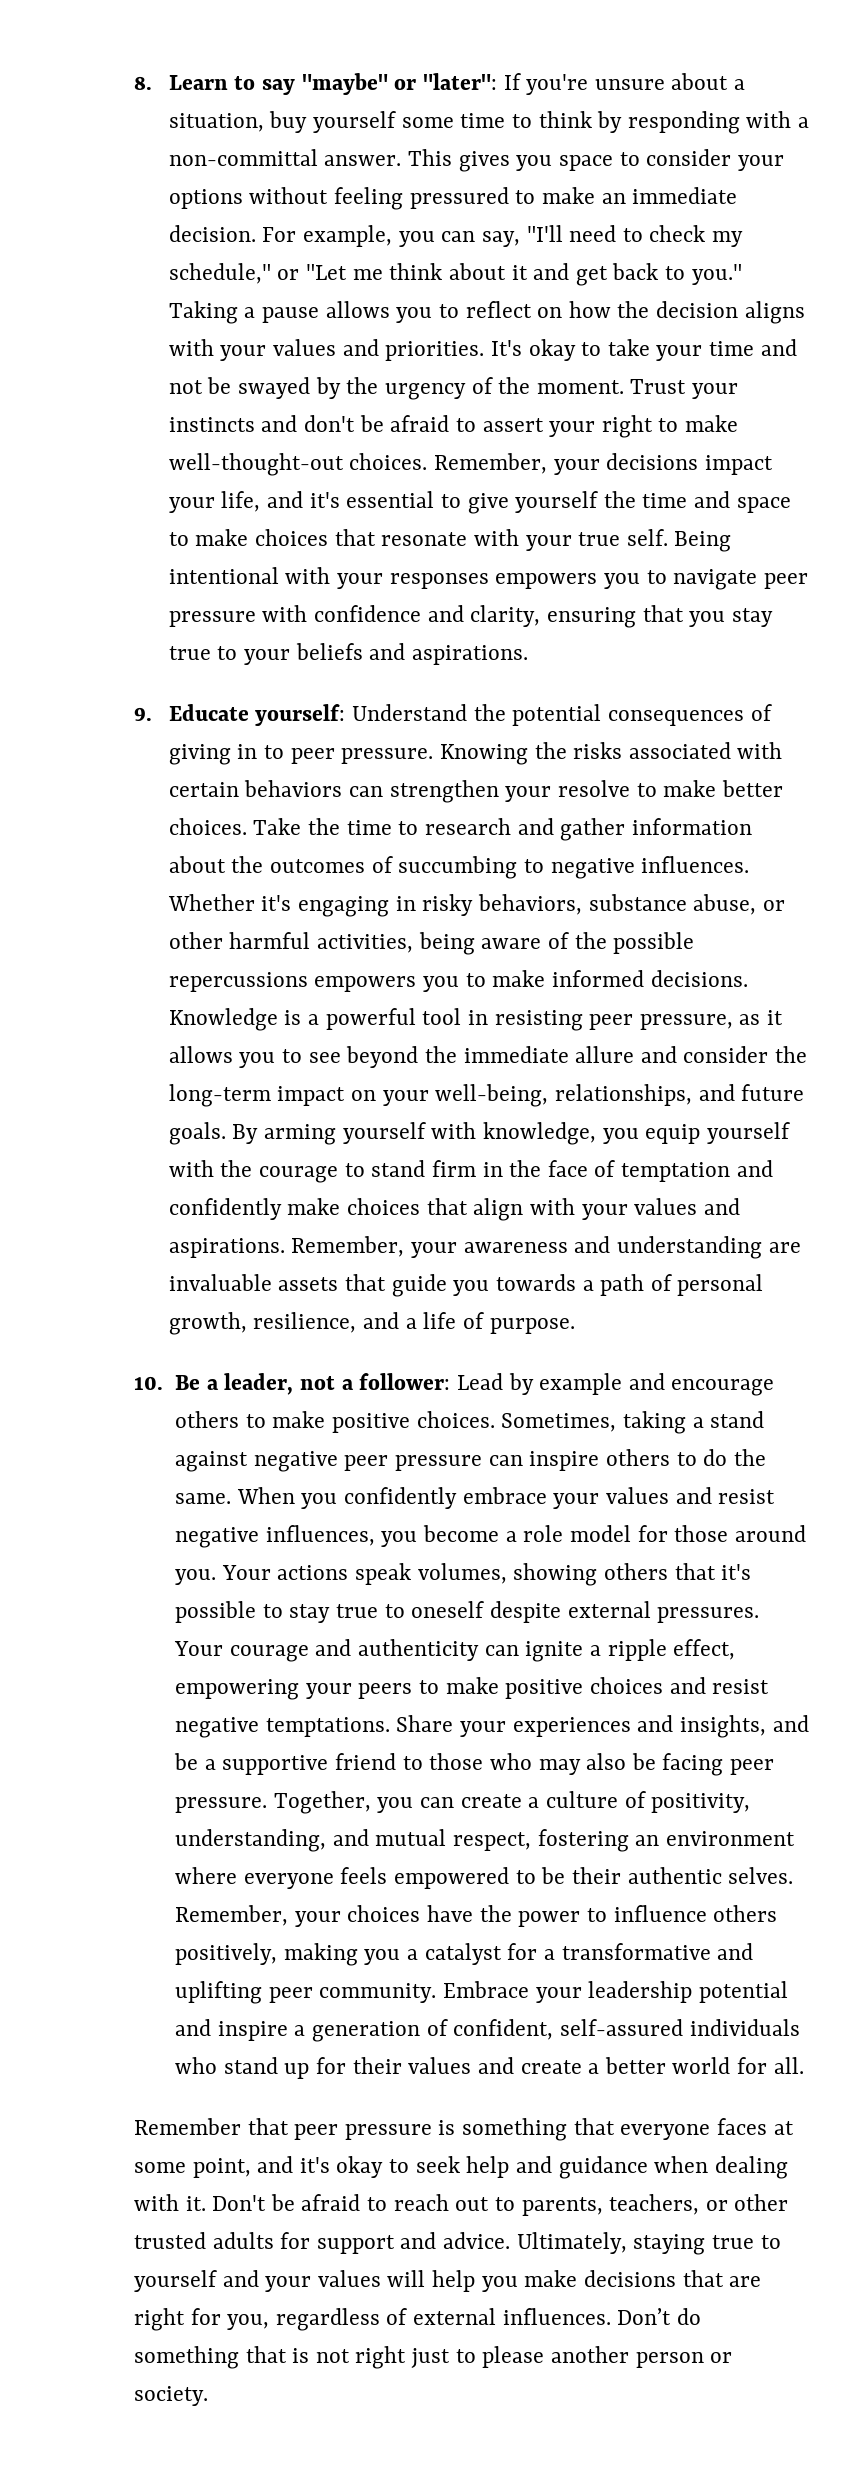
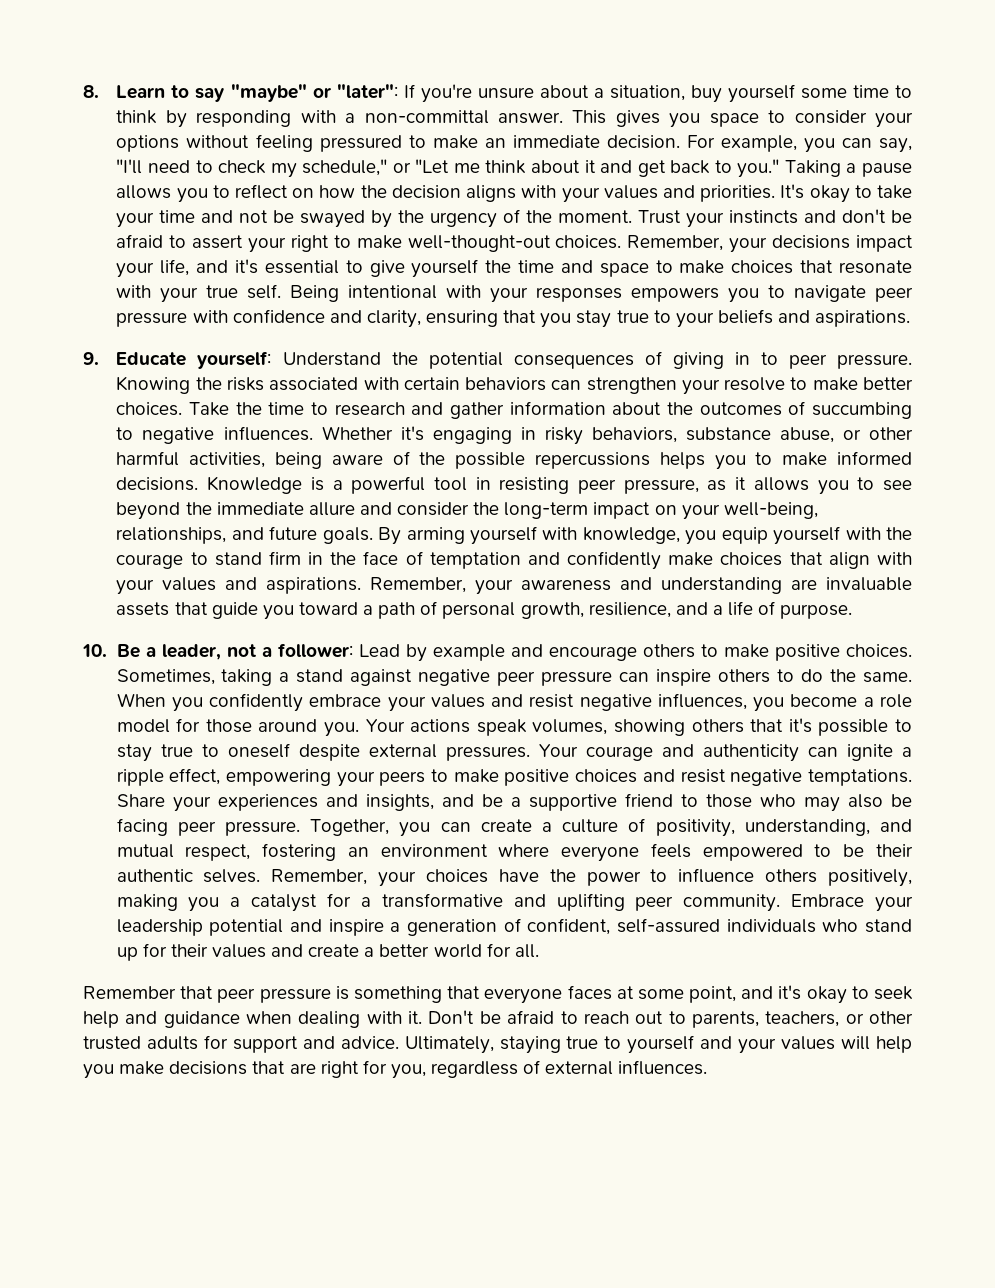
[314,976,417,992] empowers -> [659,452,705,469] helps
[495,1274,576,1291] towards -> [298,602,358,615] toward
[617,2308,701,2325] [134,2346,733,2369] [134,2386,208,2406] Don’t do something that is not right just to please another person or society. -> (708, 1067) none

